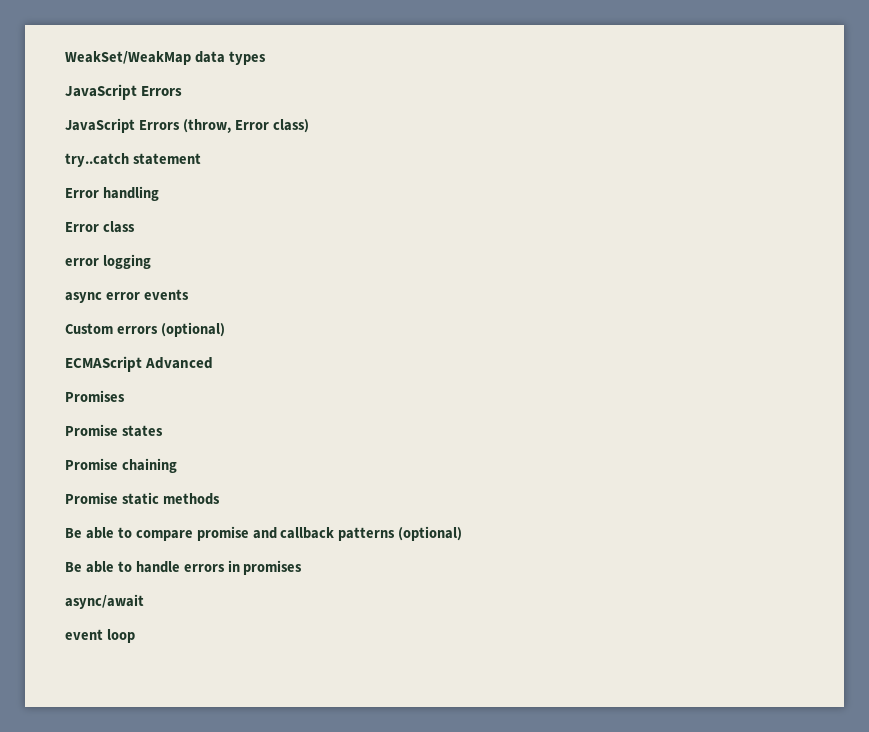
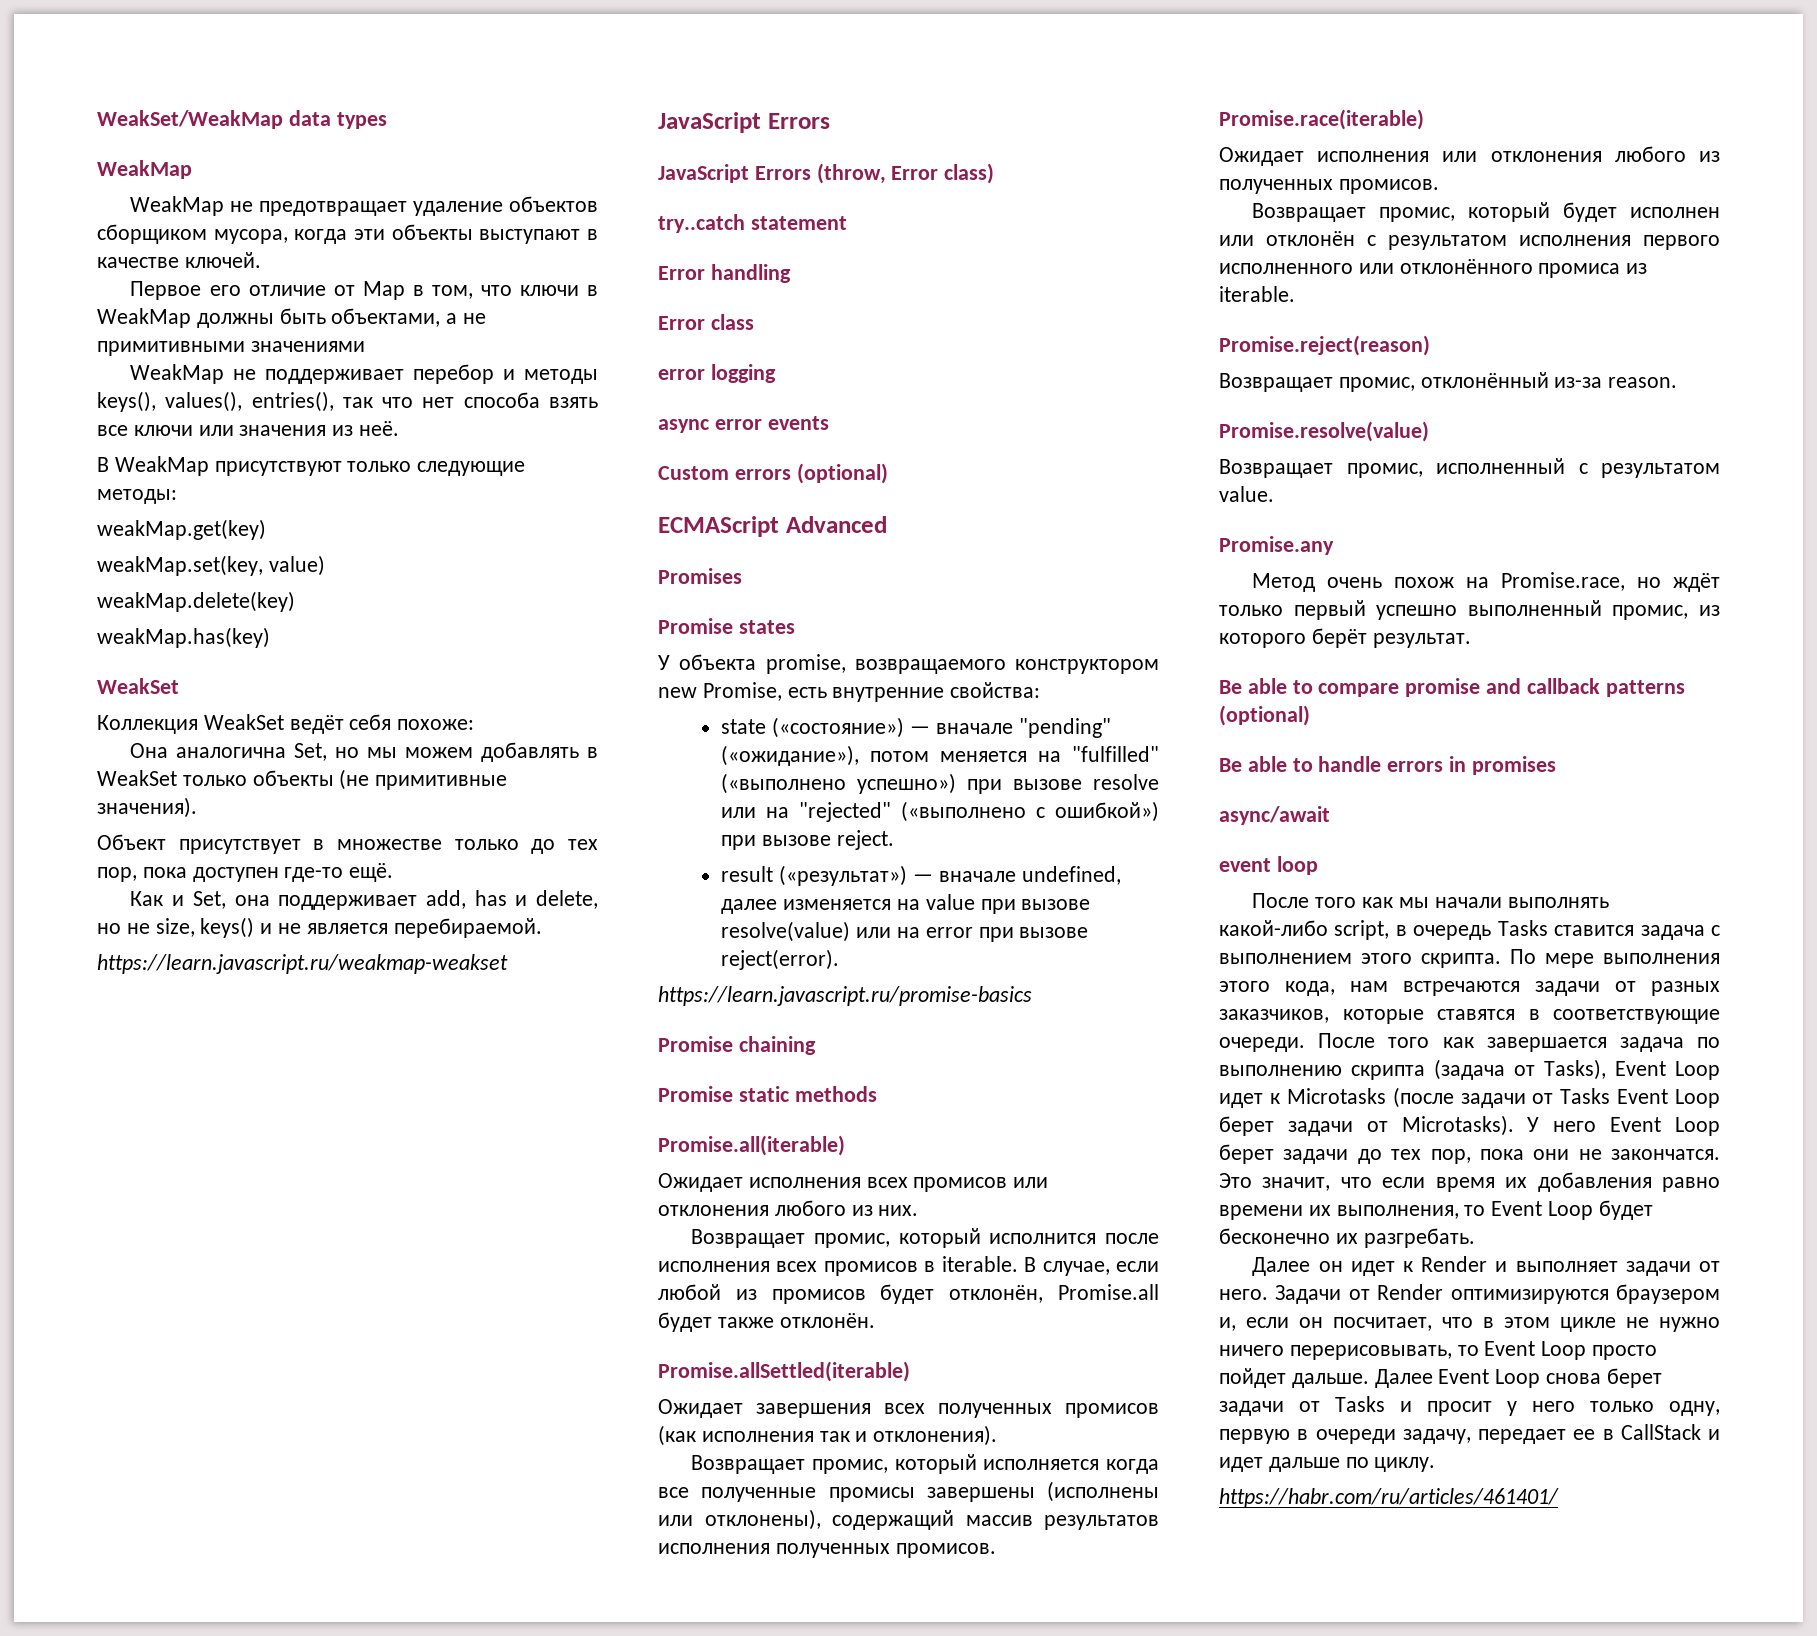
(266, 58) none -> [97,160,192,179] [130,196,598,216] [97,224,598,244] [97,252,261,268] [130,281,599,300] [97,308,487,328] [97,341,365,356] [130,364,598,384] [97,391,598,412] [97,421,400,436] [97,456,526,476] [97,489,177,504] [97,519,266,540] [97,555,325,576] [97,591,295,612] [97,627,270,648] [97,678,179,694] [97,714,475,734] [130,742,598,762] [97,769,508,790] [97,797,197,818] [97,834,598,854] [97,863,394,882] [130,890,598,910] [97,917,542,938] [97,954,508,974] // WeakMap // WeakMap не предотвращает удаление объектов сборщиком мусора, когда эти объекты выступают в качестве ключей. // Первое его отличие от Map в том, что ключи в WeakMap должны быть объектами, а не примитивными значениями // WeakMap не поддерживает перебор и методы keys(), values(), entries(), так что нет способа взять все ключи или значения из неё. // В WeakMap присутствуют только следующие методы: // weakMap.get(key) // weakMap.set(key, value) // weakMap.delete(key) // weakMap.has(key) // WeakSet // Коллекция WeakSet ведёт себя похоже: // Она аналогична Set, но мы можем добавлять в WeakSet только объекты (не примитивные значения). // Объект присутствует в множестве только до тех пор, пока доступен где-то ещё. // Как и Set, она поддерживает add, has и delete, но не size, keys() и не является перебираемой. // https://learn.javascript.ru/weakmap-weakset
(163, 431) none -> [658,654,1159,674] [658,682,1041,702] [721,717,1111,738] [721,745,1159,766] [721,773,1159,794] [721,801,1159,822] [721,830,894,850] [721,865,1121,886] [721,894,1091,914] [721,921,1089,942] [721,949,840,970] [658,986,1032,1006] // У объекта promise, возвращаемого конструктором new Promise, есть внутренние свойства: // state («состояние») — вначале "pending" («ожидание»), потом меняется на "fulfilled" («выполнено успешно») при вызове resolve или на "rejected" («выполнено с ошибкой») при вызове reject. // result («результат») — вначале undefined, далее изменяется на value при вызове resolve(value) или на error при вызове reject(error). // https://learn.javascript.ru/promise-basics
(220, 499) none -> [658,1135,845,1156] [658,1173,1049,1192] [658,1200,919,1216] [691,1228,1159,1248] [658,1256,1159,1276] [658,1284,1159,1304] [658,1312,875,1332] [658,1361,910,1382] [658,1399,1159,1418] [658,1425,998,1446] [691,1454,1159,1474] [658,1481,1159,1502] [658,1509,1159,1530] [658,1543,996,1558] [1219,109,1424,130] [1219,146,1720,166] [1219,179,1439,194] [1252,202,1720,222] [1219,231,1720,250] [1219,259,1648,278] [1219,286,1295,302] [1219,335,1430,356] [1219,372,1678,392] [1219,421,1429,442] [1219,458,1720,478] [1219,486,1274,502] [1219,536,1334,555] [1252,572,1720,592] [1219,600,1720,620] [1219,628,1471,648] // Promise.all(iterable) // Ожидает исполнения всех промисов или отклонения любого из них. // Возвращает промис, который исполнится после исполнения всех промисов в iterable. В случае, если любой из промисов будет отклонён, Promise.all будет также отклонён. // Promise.allSettled(iterable) // Ожидает завершения всех полученных промисов (как исполнения так и отклонения). // Возвращает промис, который исполняется когда все полученные промисы завершены (исполнены или отклонены), содержащий массив результатов исполнения полученных промисов. // Promise.race(iterable) // Ожидает исполнения или отклонения любого из полученных промисов. // Возвращает промис, который будет исполнен или отклонён с результатом исполнения первого исполненного или отклонённого промиса из iterable. // Promise.reject(reason) // Возвращает промис, отклонённый из-за reason. // Promise.resolve(value) // Возвращает промис, исполненный с результатом value. // Promise.any // Метод очень похож на Promise.race, но ждёт только первый успешно выполненный промис, из которого берёт результат.
(135, 636) none -> [1252,893,1609,908] [1219,920,1720,940] [1219,949,1720,968] [1219,981,1720,996] [1219,1009,1720,1024] [1219,1033,1720,1052] [1219,1059,1720,1080] [1219,1087,1720,1108] [1219,1115,1720,1136] [1219,1144,1720,1164] [1219,1172,1720,1192] [1219,1200,1653,1220] [1219,1228,1475,1248] [1252,1256,1720,1276] [1219,1284,1720,1304] [1219,1317,1720,1332] [1219,1341,1658,1360] [1219,1368,1662,1388] [1219,1396,1720,1416] [1219,1424,1720,1444] [1219,1457,1436,1472] [1219,1488,1559,1508] // После того как мы начали выполнять какой-либо script, в очередь Tasks ставится задача с выполнением этого скрипта. По мере выполнения этого кода, нам встречаются задачи от разных заказчиков, которые ставятся в соответствующие очереди. После того как завершается задача по выполнению скрипта (задача от Tasks), Event Loop идет к Microtasks (после задачи от Tasks Event Loop берет задачи от Microtasks). У него Event Loop берет задачи до тех пор, пока они не закончатся. Это значит, что если время их добавления равно времени их выполнения, то Event Loop будет бесконечно их разгребать. // Далее он идет к Render и выполняет задачи от него. Задачи от Render оптимизируются браузером и, если он посчитает, что в этом цикле не нужно ничего перерисовывать, то Event Loop просто пойдет дальше. Далее Event Loop снова берет задачи от Tasks и просит у него только одну, первую в очереди задачу, передает ее в CallStack и идет дальше по циклу. // https://habr.com/ru/articles/461401/

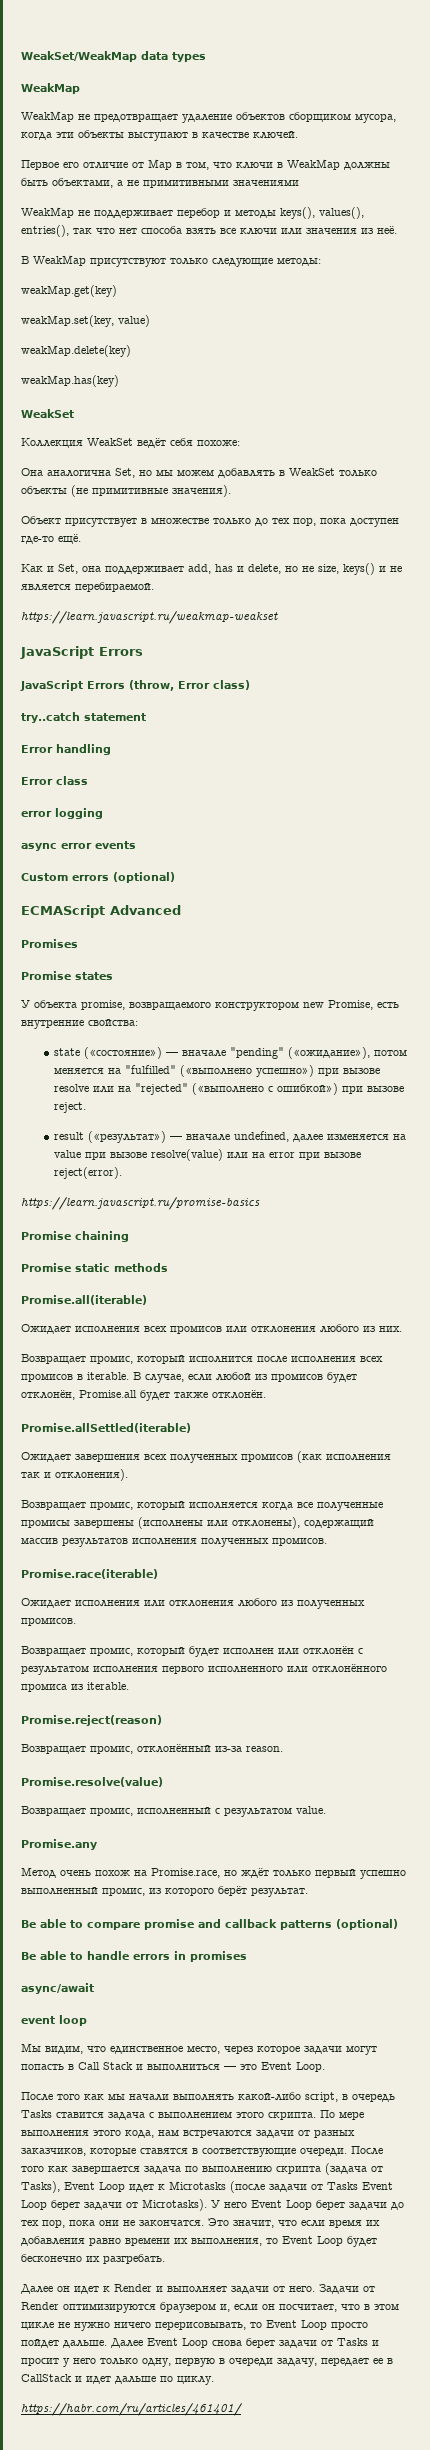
(1318, 865) none -> [21,2043,377,2055] [21,2062,325,2072] // Мы видим, что единственное место, через которое задачи могут попасть в Call Stack и выполниться — это Event Loop.

